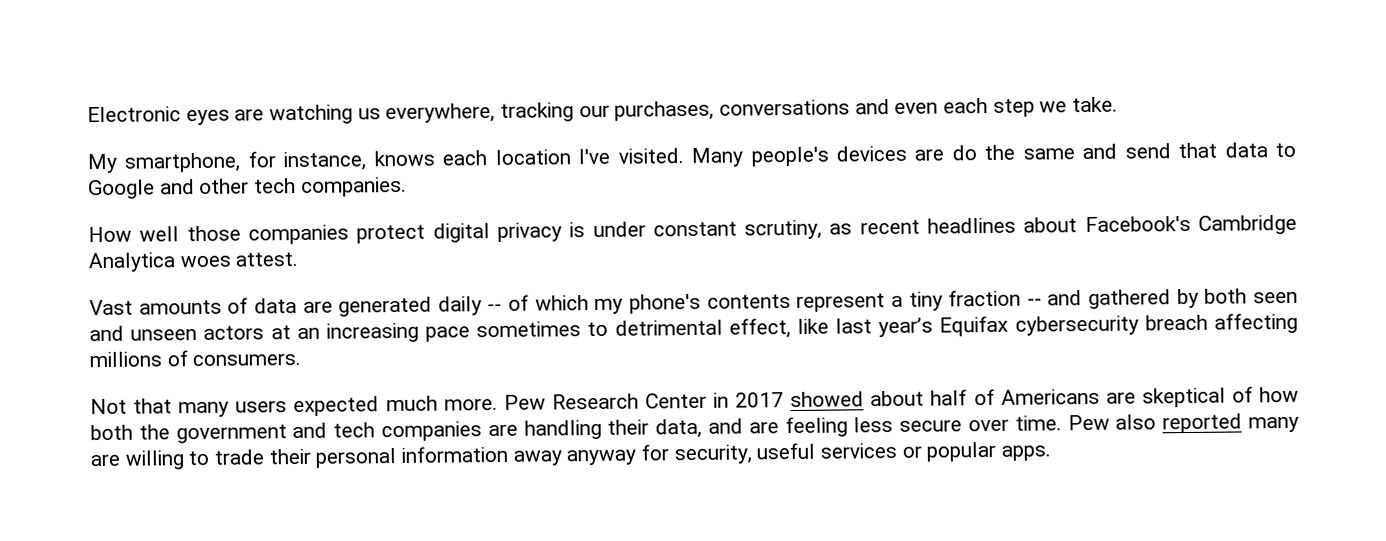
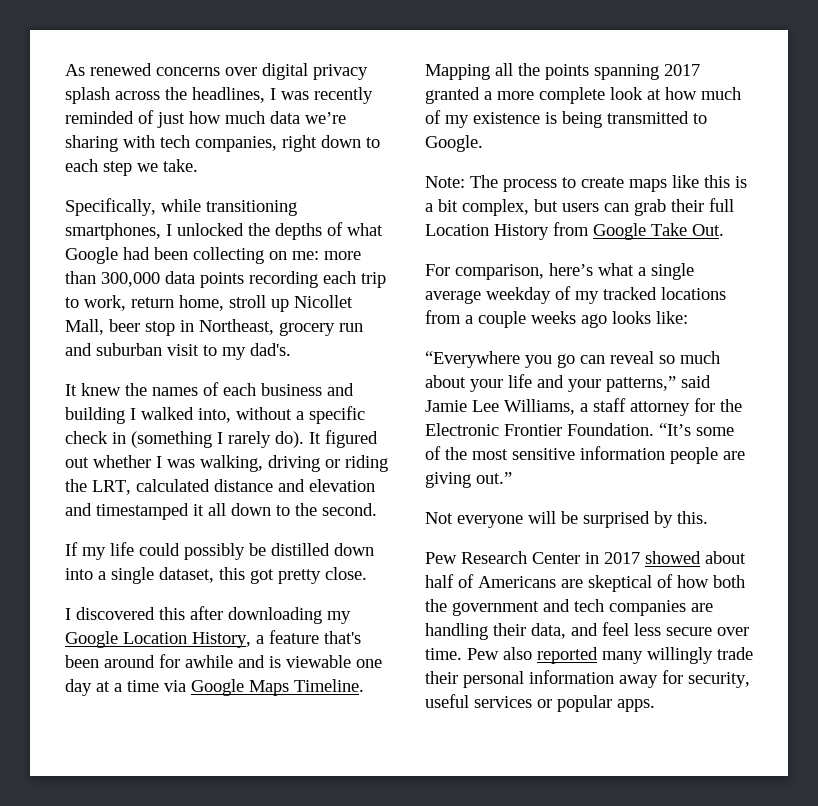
[87,96,1119,126] [87,142,1297,174] [88,176,407,200] [88,214,1297,245] [88,251,299,273] [89,288,1299,317] [89,312,1298,343] [89,350,302,368] [90,395,498,418] Electronic eyes are watching us everywhere, tracking our purchases, conversations and even each step we take. // My smartphone, for instance, knows each location I've visited. Many people's devices are do the same and send that data to Google and other tech companies. // How well those companies protect digital privacy is under constant scrutiny, as recent headlines about Facebook's Cambridge Analytica woes attest. // Vast amounts of data are generated daily -- of which my phone's contents represent a tiny fraction -- and gathered by both seen and unseen actors at an increasing pace sometimes to detrimental effect, like last year’s Equifax cybersecurity breach affecting millions of consumers. // Not that many users expected much more. -> [65,63,368,80] [65,87,373,104] [65,110,346,128] [65,135,380,152] [65,159,198,176] [65,198,297,216] [65,222,383,240] [65,247,361,264] [65,271,386,288] [65,295,353,312] [65,319,363,336] [65,343,291,360] [65,382,354,396] [65,406,365,424] [65,430,378,448] [65,455,388,472] [65,479,375,495] [65,503,377,520] [65,542,374,560] [65,567,367,584] [65,606,351,624] [65,630,361,648] [65,654,382,668] [65,679,364,696] [425,63,700,80] [425,87,741,104] [425,110,707,128] [425,135,483,152] [425,175,747,192] [425,198,734,216] [425,222,724,240] [425,263,694,280] [425,286,726,304] [425,310,688,328] [425,351,720,368] [425,374,711,392] [425,398,742,416] [425,423,734,436] [425,446,745,464] [425,472,512,488] [425,511,708,528] As renewed concerns over digital privacy splash across the headlines, I was recently reminded of just how much data we’re sharing with tech companies, right down to each step we take. // Specifically, while transitioning smartphones, I unlocked the depths of what Google had been collecting on me: more than 300,000 data points recording each trip to work, return home, stroll up Nicollet Mall, beer stop in Northeast, grocery run and suburban visit to my dad's. // It knew the names of each business and building I walked into, without a specific check in (something I rarely do). It figured out whether I was walking, driving or riding the LRT, calculated distance and elevation and timestamped it all down to the second. // If my life could possibly be distilled down into a single dataset, this got pretty close. // I discovered this after downloading my Google Location History, a feature that's been around for awhile and is viewable one day at a time via Google Maps Timeline. Mapping all the points spanning 2017 granted a more complete look at how much of my existence is being transmitted to Google. // Note: The process to create maps like this is a bit complex, but users can grab their full Location History from Google Take Out. // For comparison, here’s what a single average weekday of my tracked locations from a couple weeks ago looks like: // “Everywhere you go can reveal so much about your life and your patterns,” said Jamie Lee Williams, a staff attorney for the Electronic Frontier Foundation. “It’s some of the most sensitive information people are giving out.” // Not everyone will be surprised by this. //
[748,416,848,438] are feeling -> [602,622,629,636] feel
[90,450,210,470] are willing to -> [647,647,713,664] willingly
[566,449,637,466] anyway -> (658, 681) none

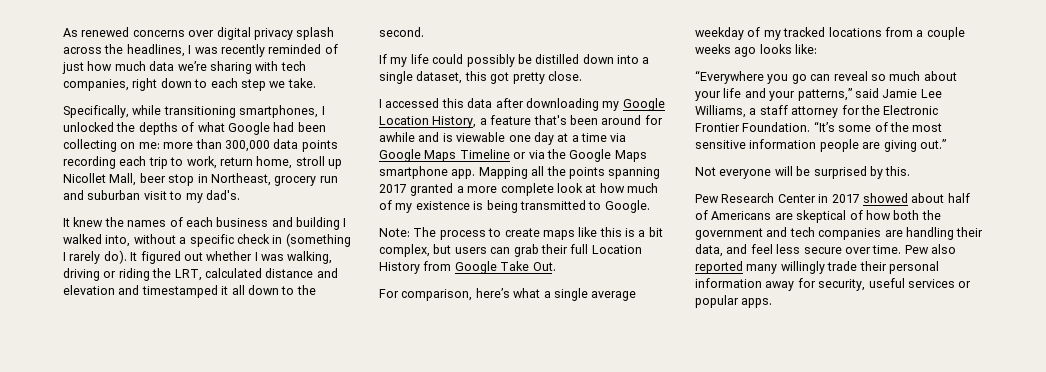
[76,607,185,620] discovered this -> [385,98,493,108] accessed this data
[294,679,364,692] Timeline. -> [459,149,647,162] [379,166,476,179] Timeline or via the Google Maps smartphone app.

